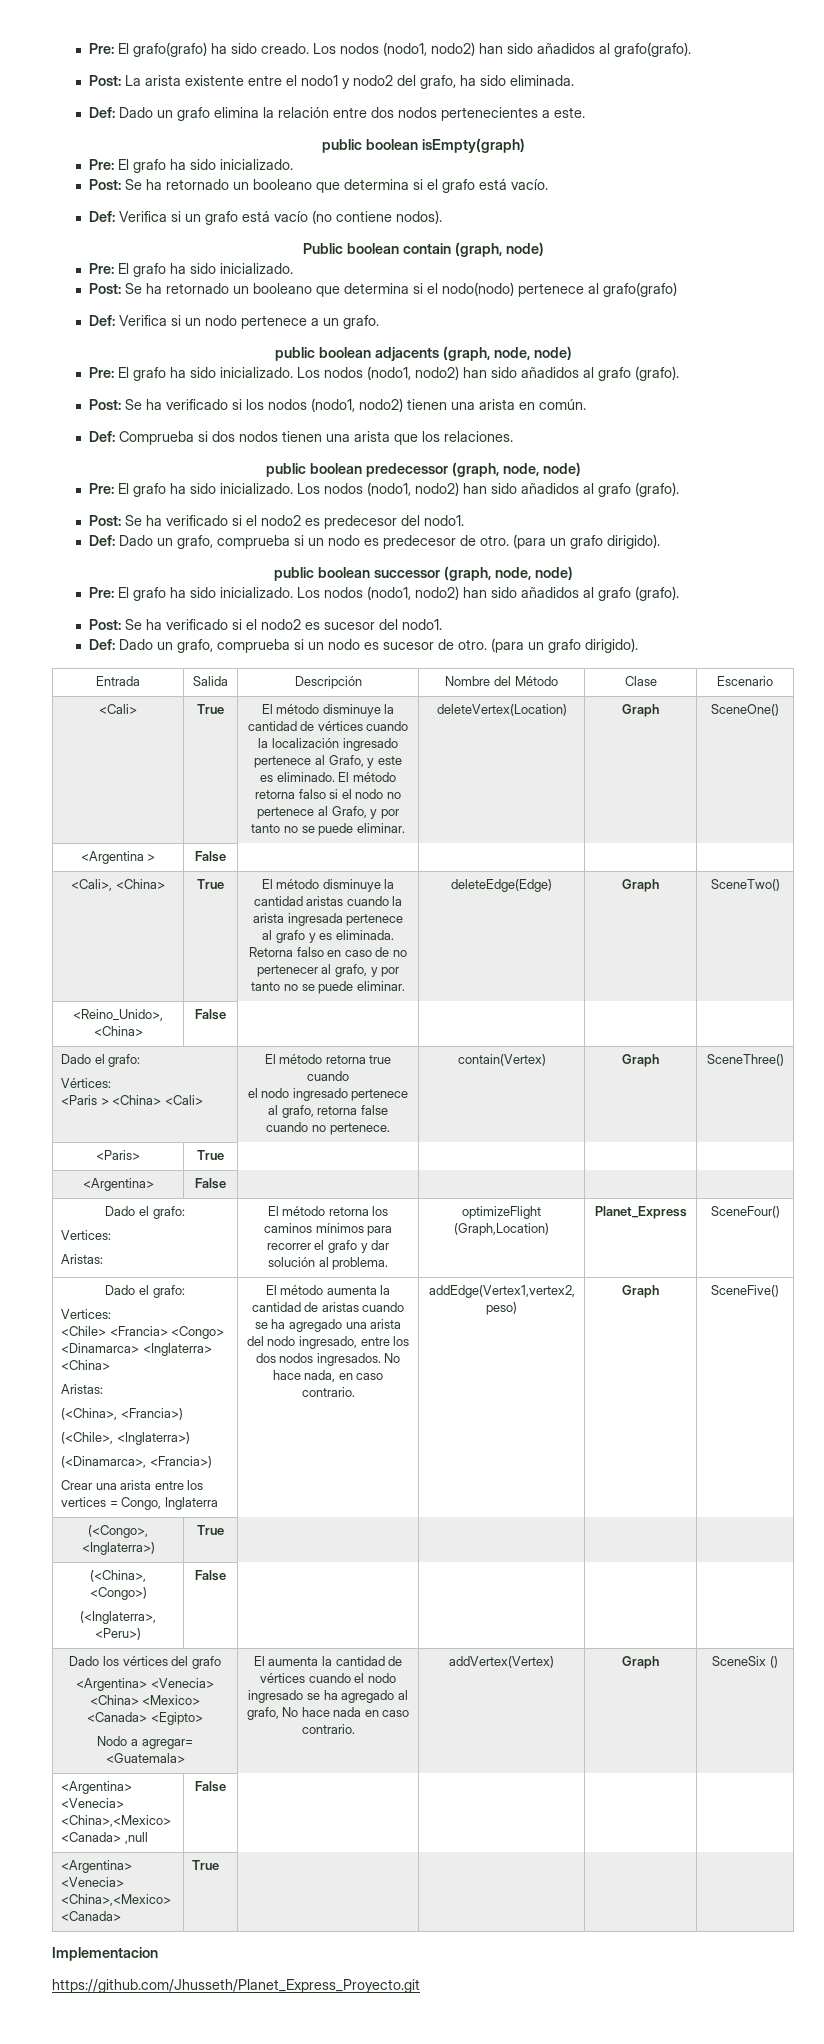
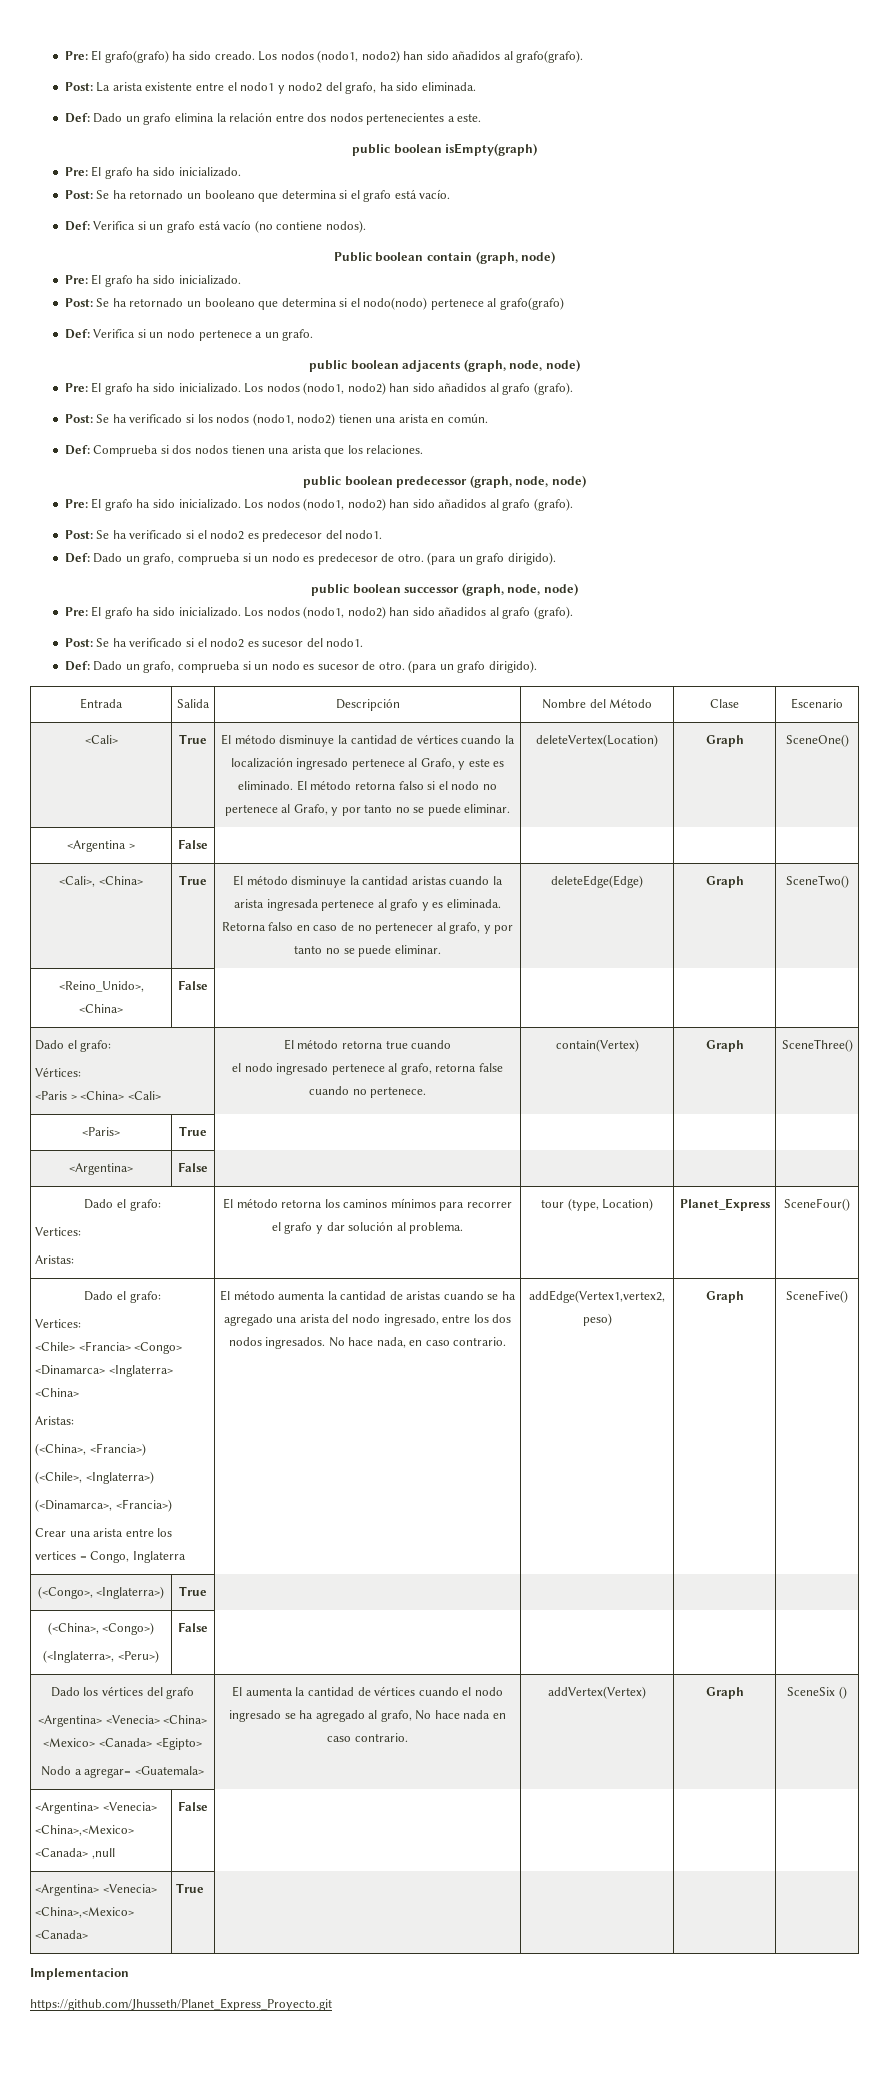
[462,1206,541,1219] [454,1223,549,1236] optimizeFlight (Graph,Location) -> [540,1198,654,1211] tour (type, Location)

